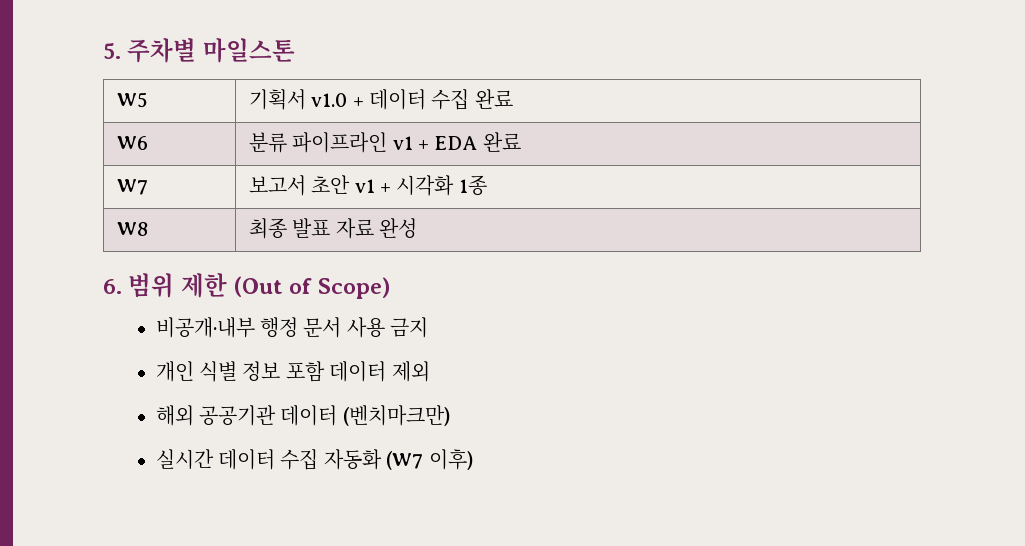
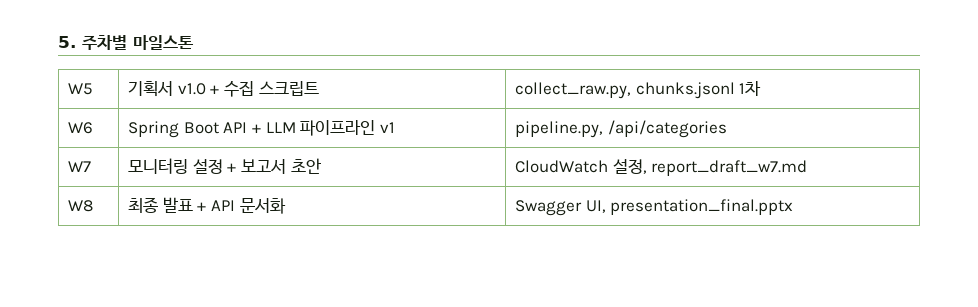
[368,89,513,110] [116,136,148,150] [248,132,521,153] [116,179,148,195] [248,175,487,196] [116,222,148,236] [248,218,417,239] [103,273,390,299] [155,317,429,338] [155,361,430,382] [155,405,450,426] [155,449,473,470] 데이터 수집 완료 // W6 | 분류 파이프라인 v1 + EDA 완료 // W7 | 보고서 초안 v1 + 시각화 1종 // W8 | 최종 발표 자료 완성 // 6. 범위 제한 (Out of Scope) // 비공개·내부 행정 문서 사용 금지 // 개인 식별 정보 포함 데이터 제외 // 해외 공공기관 데이터 (벤치마크만) // 실시간 데이터 수집 자동화 (W7 이후) -> [224,81,319,97] [515,81,762,99] [68,122,94,134] [128,120,395,138] [515,120,727,138] [68,161,92,172] [128,158,321,174] [515,159,808,176] [68,200,94,212] [128,197,286,214] [515,199,794,216] 수집 스크립트 | collect_raw.py, chunks.jsonl 1차 // W6 | Spring Boot API + LLM 파이프라인 v1 | pipeline.py, /api/categories // W7 | 모니터링 설정 + 보고서 초안 | CloudWatch 설정, report_draft_w7.md // W8 | 최종 발표 + API 문서화 | Swagger UI, presentation_final.pptx

